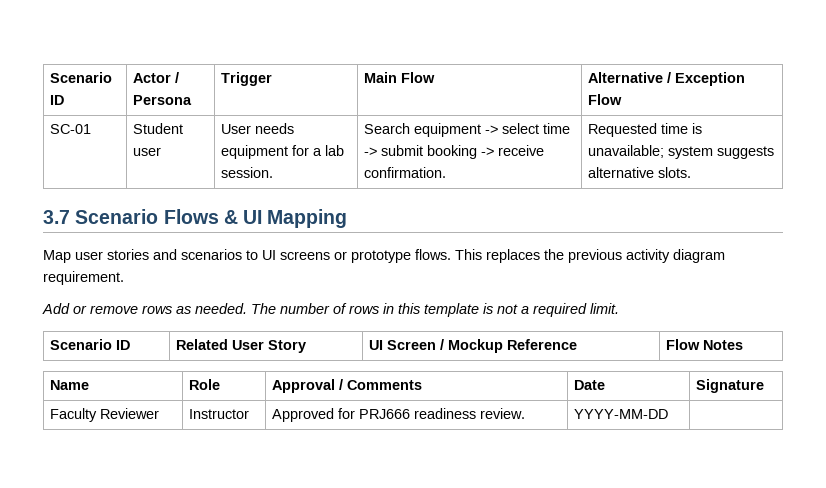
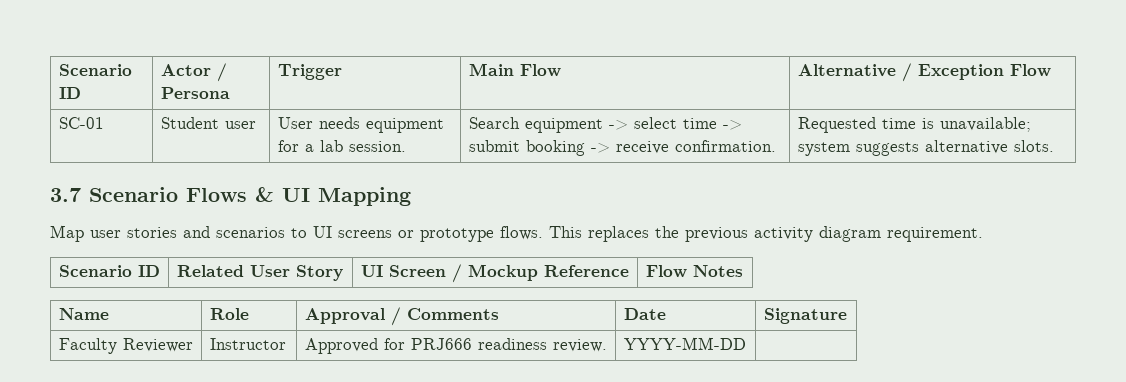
[42,303,619,317] // Add or remove rows as needed. The number of rows in this template is not a required limit. -> (983, 234) none

